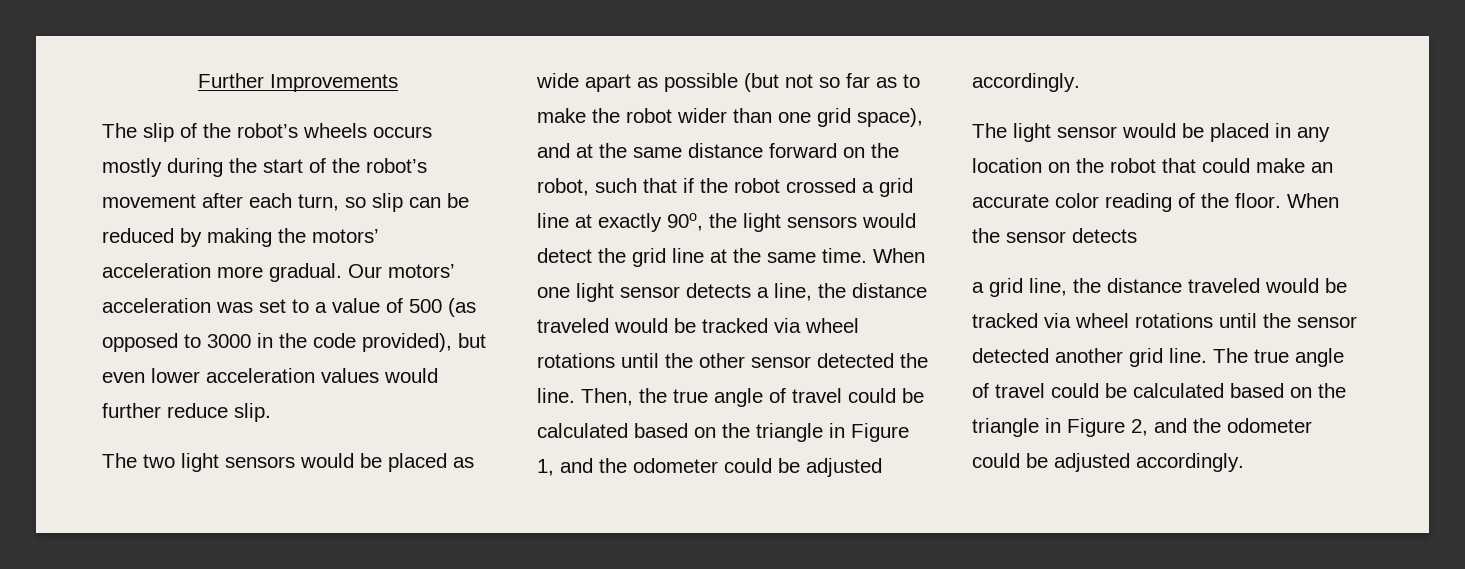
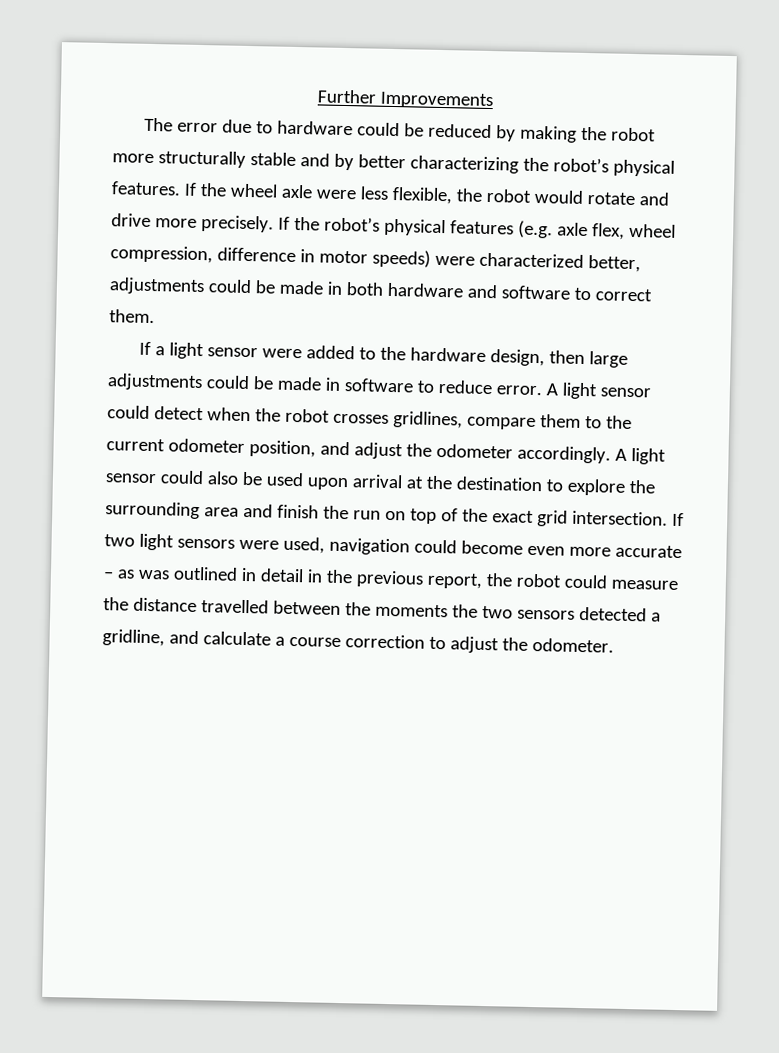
[143,123,432,142] [102,158,427,177] [102,193,441,212] slip of the robot’s wheels occurs mostly during the start of the robot’s movement after each turn, so slip can -> [176,119,400,137] error due to hardware could
[312,229,379,243] [102,263,455,282] [102,298,476,317] [102,333,486,352] [102,368,438,383] [102,403,271,422] [102,453,474,472] [536,73,920,92] [537,108,923,127] [537,143,899,158] [537,178,913,197] [537,213,916,232] [537,248,925,267] [537,283,927,302] [537,318,859,333] [537,353,928,368] [537,388,924,407] [537,423,909,442] [537,458,882,477] [972,73,1080,92] [972,123,1330,142] [972,158,1333,173] [972,193,1339,212] [972,228,1137,243] [972,278,1347,297] [972,313,1357,328] [972,348,1344,367] [972,383,1346,398] [972,418,1312,437] [972,453,1244,472] motors’ acceleration more gradual. Our motors’ acceleration was set to a value of 500 (as opposed to 3000 in the code provided), but even lower acceleration values would further reduce slip. // The two light sensors would be placed as wide apart as possible (but not so far as to make the robot wider than one grid space), and at the same distance forward on the robot, such that if the robot crossed a grid line at exactly 90o, the light sensors would detect the grid line at the same time. When one light sensor detects a line, the distance traveled would be tracked via wheel rotations until the other sensor detected the line. Then, the true angle of travel could be calculated based on the triangle in Figure 1, and the odometer could be adjusted accordingly. // The light sensor would be placed in any location on the robot that could make an accurate color reading of the floor. When the sensor detects // a grid line, the distance traveled would be tracked via wheel rotations until the sensor detected another grid line. The true angle of travel could be calculated based on the triangle in Figure 2, and the odometer could be adjusted accordingly. -> [610,127,656,142] [112,150,675,177] [111,181,669,206] [111,213,676,240] [110,245,641,273] [109,277,652,302] [109,309,155,324] [138,341,628,368] [107,373,651,400] [107,405,632,431] [106,438,666,465] [105,470,656,496] [105,501,684,527] [104,533,682,559] [103,566,678,590] [103,597,661,622] [102,629,614,654] robot more structurally stable and by better characterizing the robot’s physical features. If the wheel axle were less flexible, the robot would rotate and drive more precisely. If the robot’s physical features (e.g. axle flex, wheel compression, difference in motor speeds) were characterized better, adjustments could be made in both hardware and software to correct them. // If a light sensor were added to the hardware design, then large adjustments could be made in software to reduce error. A light sensor could detect when the robot crosses gridlines, compare them to the current odometer position, and adjust the odometer accordingly. A light sensor could also be used upon arrival at the destination to explore the surrounding area and finish the run on top of the exact grid intersection. If two light sensors were used, navigation could become even more accurate – as was outlined in detail in the previous report, the robot could measure the distance travelled between the moments the two sensors detected a gridline, and calculate a course correction to adjust the odometer.

